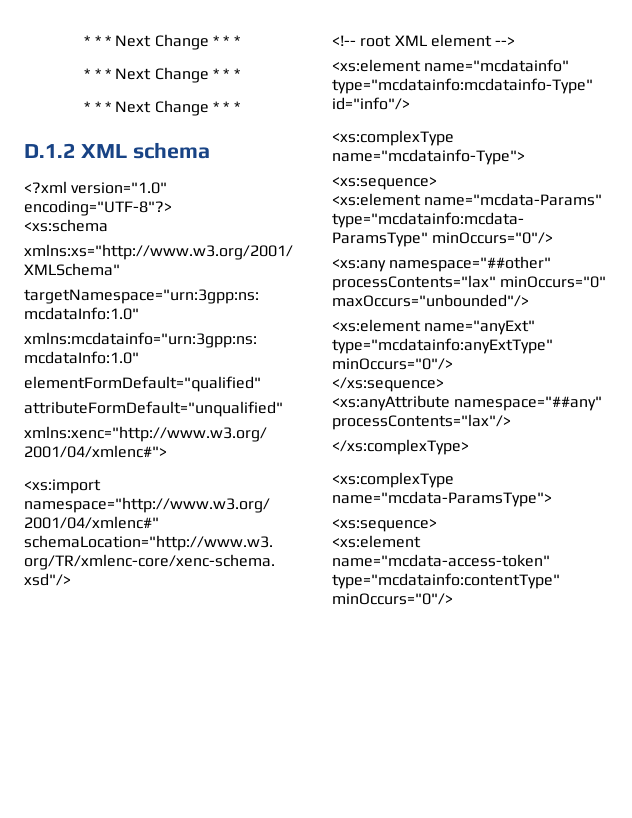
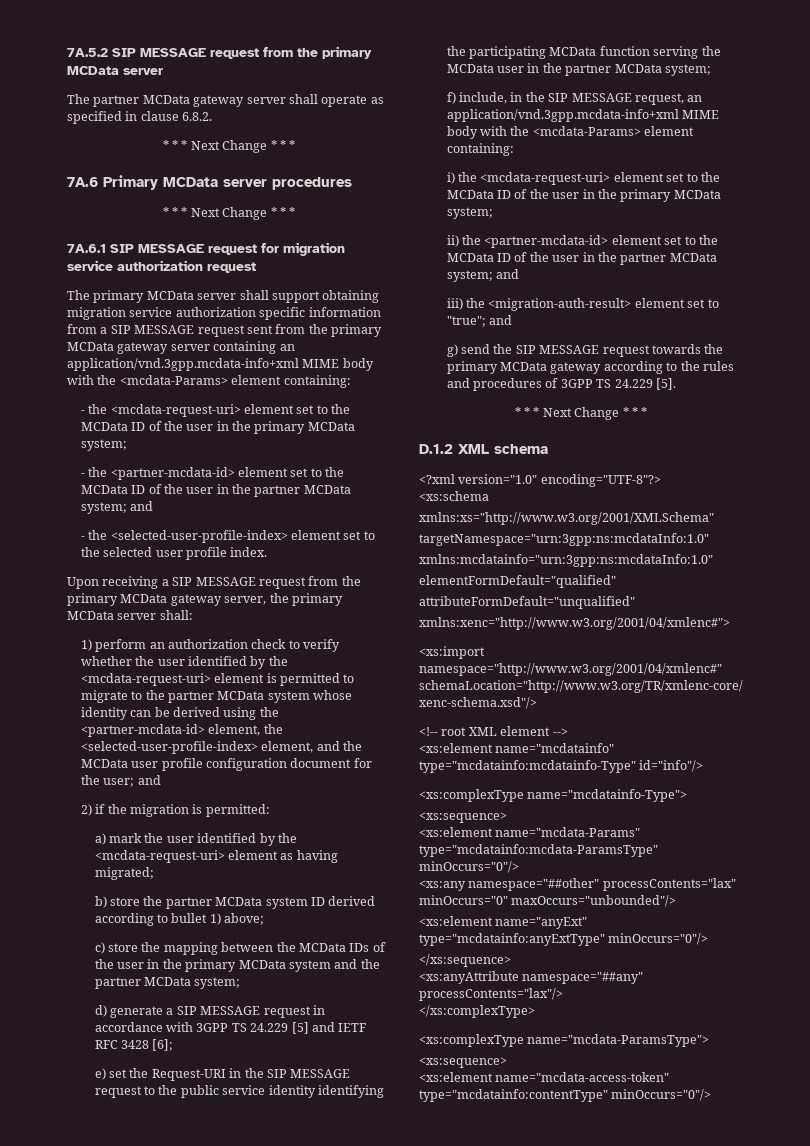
[84,34,240,50] [84,67,240,83] * * * Next Change * * * // * * * Next Change * * * -> [67,46,372,59] [67,66,163,75] [67,94,384,107] [67,111,213,124] [162,140,296,153] [67,175,352,190] [162,207,296,220] [67,242,345,256] [67,260,256,273] [67,290,380,303] [67,307,381,320] [67,324,382,337] [67,341,295,354] [67,358,374,371] [67,375,351,388] [80,404,351,417] [80,421,355,434] [80,439,127,451] [80,467,345,480] [80,484,351,497] [80,501,154,514] [80,530,375,543] [80,547,268,560] [67,576,361,589] [67,593,343,606] [67,610,193,620] [80,639,341,652] [80,656,288,669] [80,673,355,686] [80,690,353,703] [80,707,279,720] [80,724,283,737] [80,741,362,754] [80,758,372,771] [80,775,161,787] [80,804,270,817] [94,833,297,846] [94,850,338,863] [94,867,154,880] [94,896,376,909] [94,913,265,926] [94,942,386,955] [94,959,380,972] [94,977,241,989] [94,1005,325,1018] [94,1022,367,1034] [94,1039,174,1051] [94,1068,351,1081] [94,1085,384,1098] [446,46,721,59] [446,63,711,76] [446,92,703,105] [446,109,720,122] [446,126,695,139] [446,143,514,156] [446,172,720,185] [446,189,721,202] [446,207,493,219] [446,235,718,248] [446,252,717,265] [446,269,520,282] [446,298,719,311] [446,315,513,327] [446,344,724,357] [446,361,734,374] [446,378,676,391] 7A.5.2 SIP MESSAGE request from the primary MCData server // The partner MCData gateway server shall operate as specified in clause 6.8.2. // * * * Next Change * * * // 7A.6 Primary MCData server procedures // * * * Next Change * * * // 7A.6.1 SIP MESSAGE request for migration service authorization request // The primary MCData server shall support obtaining migration service authorization specific information from a SIP MESSAGE request sent from the primary MCData gateway server containing an application/vnd.3gpp.mcdata-info+xml MIME body with the <mcdata-Params> element containing: // - the <mcdata-request-uri> element set to the MCData ID of the user in the primary MCData system; // - the <partner-mcdata-id> element set to the MCData ID of the user in the partner MCData system; and // - the <selected-user-profile-index> element set to the selected user profile index. // Upon receiving a SIP MESSAGE request from the primary MCData gateway server, the primary MCData server shall: // 1) perform an authorization check to verify whether the user identified by the <mcdata-request-uri> element is permitted to migrate to the partner MCData system whose identity can be derived using the <partner-mcdata-id> element, the <selected-user-profile-index> element, and the MCData user profile configuration document for the user; and // 2) if the migration is permitted: // a) mark the user identified by the <mcdata-request-uri> element as having migrated; // b) store the partner MCData system ID derived according to bullet 1) above; // c) store the mapping between the MCData IDs of the user in the primary MCData system and the partner MCData system; // d) generate a SIP MESSAGE request in accordance with 3GPP TS 24.229 [5] and IETF RFC 3428 [6]; // e) set the Request-URI in the SIP MESSAGE request to the public service identity identifying the participating MCData function serving the MCData user in the partner MCData system; // f) include, in the SIP MESSAGE request, an application/vnd.3gpp.mcdata-info+xml MIME body with the <mcdata-Params> element containing: // i) the <mcdata-request-uri> element set to the MCData ID of the user in the primary MCData system; // ii) the <partner-mcdata-id> element set to the MCData ID of the user in the partner MCData system; and // iii) the <migration-auth-result> element set to "true"; and // g) send the SIP MESSAGE request towards the primary MCData gateway according to the rules and procedures of 3GPP TS 24.229 [5].

